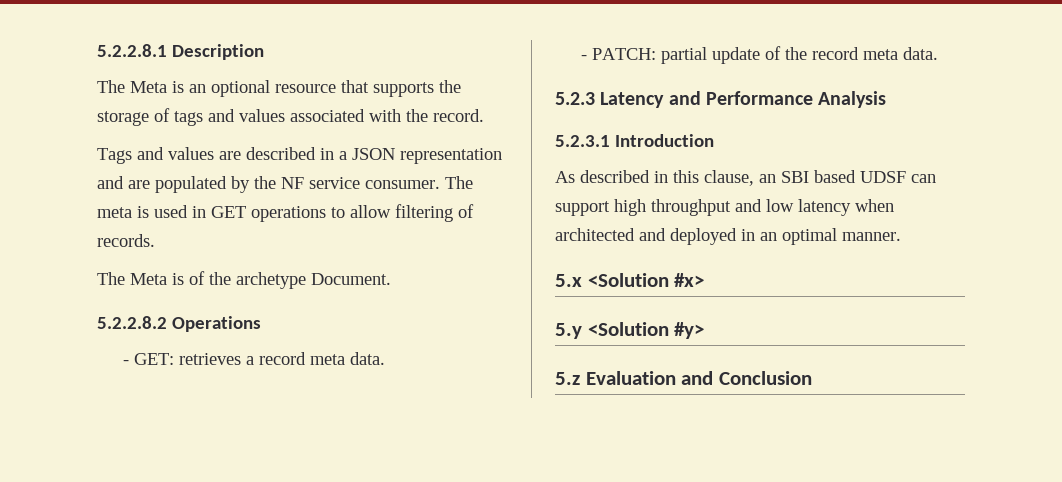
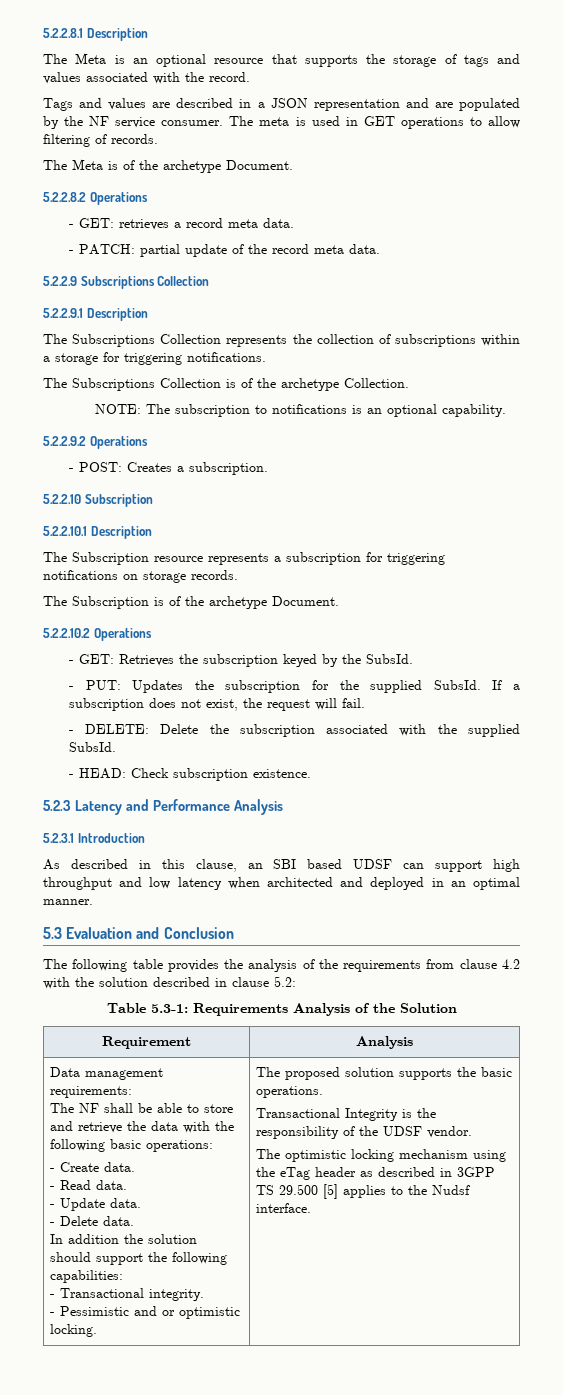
(938, 53) none -> [43,276,210,289] [43,308,148,321] [43,334,520,347] [43,352,266,365] [43,378,409,391] [94,404,506,417] [43,436,148,449] [68,462,268,475] [43,494,153,507] [43,526,152,539] [43,552,445,565] [43,570,238,583] [43,596,339,609] [43,628,152,641] [68,654,413,667] [68,680,521,693] [68,698,365,711] [68,724,521,737] [68,742,116,752] [68,768,311,781] // 5.2.2.9 Subscriptions Collection // 5.2.2.9.1 Description // The Subscriptions Collection represents the collection of subscriptions within a storage for triggering notifications. // The Subscriptions Collection is of the archetype Collection. // NOTE: The subscription to notifications is an optional capability. // 5.2.2.9.2 Operations // - POST: Creates a subscription. // 5.2.2.10 Subscription // 5.2.2.10.1 Description // The Subscription resource represents a subscription for triggering notifications on storage records. // The Subscription is of the archetype Document. // 5.2.2.10.2 Operations // - GET: Retrieves the subscription keyed by the SubsId. // - PUT: Updates the subscription for the supplied SubsId. If a subscription does not exist, the request will fail. // - DELETE: Delete the subscription associated with the supplied SubsId. // - HEAD: Check subscription existence.
[555,273,705,287] [555,322,705,339] [555,371,812,385] 5.x <Solution #x> // 5.y <Solution #y> // 5.z Evaluation and Conclusion -> [43,927,234,939] [43,959,520,972] [43,976,296,989] [106,1003,457,1016] [102,1036,191,1049] [356,1036,413,1049] [50,1067,164,1080] [50,1086,133,1098] [50,1103,234,1113] [50,1121,235,1133] [50,1139,214,1152] [50,1162,136,1172] [50,1180,128,1190] [50,1198,142,1211] [50,1216,135,1226] [50,1234,198,1244] [50,1252,228,1265] [50,1270,124,1283] [50,1288,205,1301] [50,1306,241,1319] [50,1324,98,1337] [256,1067,513,1080] [256,1086,324,1098] [256,1108,437,1121] [256,1126,473,1139] [256,1149,507,1162] [256,1167,496,1180] [256,1184,471,1199] [256,1203,312,1213] 5.3 Evaluation and Conclusion // The following table provides the analysis of the requirements from clause 4.2 with the solution described in clause 5.2: // Table 5.3-1: Requirements Analysis of the Solution // Requirement | Analysis // Data management requirements: // The NF shall be able to store and retrieve the data with the following basic operations: // - Create data. // - Read data. // - Update data. // - Delete data. // In addition the solution should support the following capabilities: // - Transactional integrity. // - Pessimistic and or optimistic locking. | The proposed solution supports the basic operations. // Transactional Integrity is the responsibility of the UDSF vendor. // The optimistic locking mechanism using the eTag header as described in 3GPP TS 29.500 [5] applies to the Nudsf interface.

